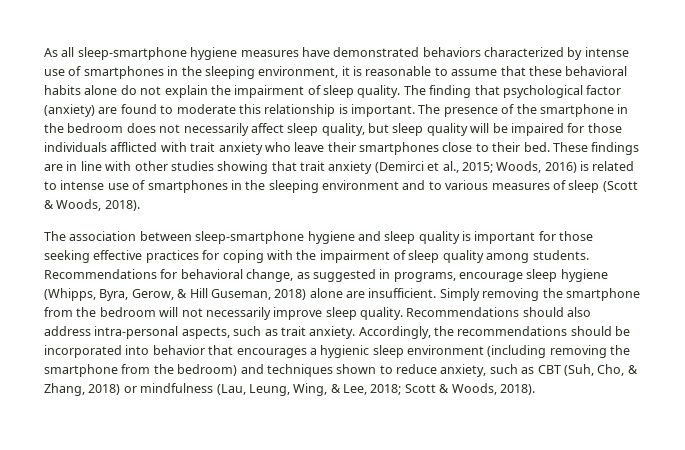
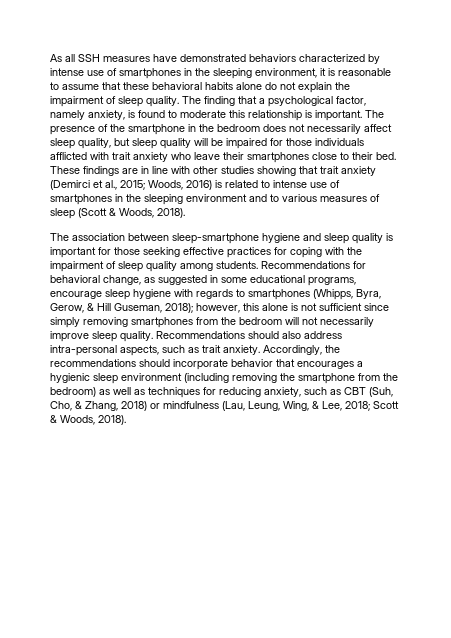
[77,47,238,60] sleep-smartphone hygiene -> [78,54,100,62] SSH
[502,85,622,98] [44,104,118,117] psychological factor (anxiety) are -> [259,96,366,107] [50,110,135,120] a psychological factor, namely anxiety, is
(391, 274) none -> [221,275,305,283] some educational
(608, 275) none -> [174,289,310,300] with regards to smartphones
[274,288,640,301] 2018) alone are insufficient. Simply removing the smartphone -> [165,303,389,313] [50,317,193,328] 2018); however, this alone is not sufficient since simply removing smartphones
[615,326,631,336] [44,345,150,358] be incorporated into -> [173,359,228,370] incorporate
[240,364,437,377] and techniques shown to reduce -> [99,387,261,398] as well as techniques for reducing

